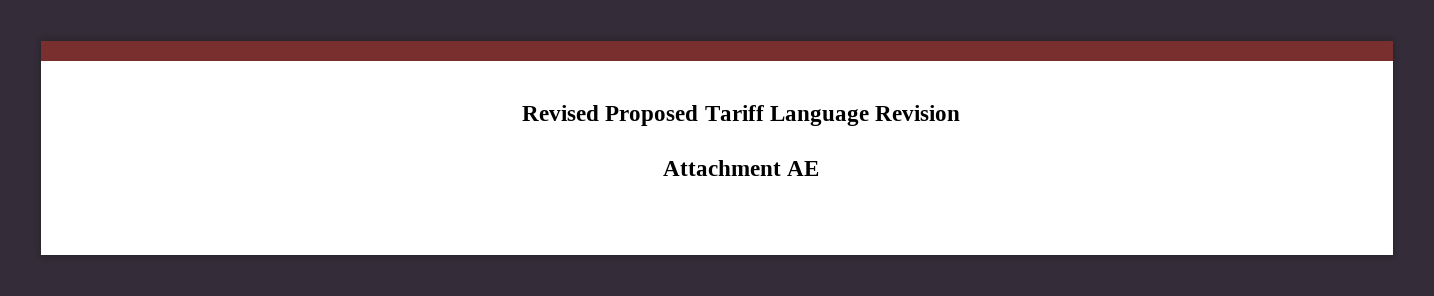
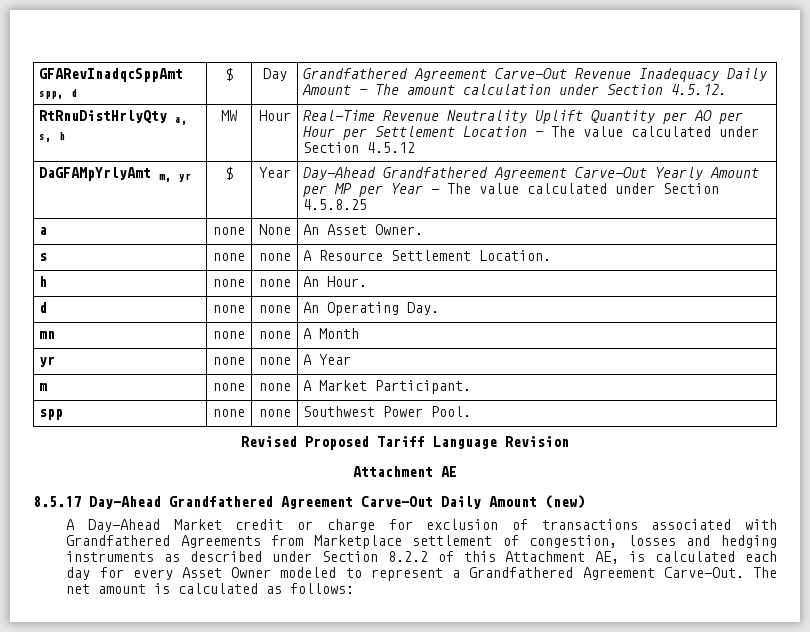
(522, 113) none -> [39,68,184,82] [39,89,78,99] [225,68,233,81] [262,68,287,81] [303,68,768,82] [302,84,728,95] [39,110,188,125] [39,132,66,142] [221,110,237,121] [258,110,291,121] [303,110,744,124] [303,126,760,140] [303,142,416,153] [39,167,192,182] [225,167,233,180] [258,167,291,178] [303,167,760,180] [303,183,720,197] [303,199,368,210] [39,227,48,235] [213,227,245,235] [258,224,291,235] [303,224,424,235] [39,253,48,261] [213,253,245,261] [258,253,291,261] [303,250,552,261] [39,276,48,287] [213,279,245,287] [258,279,291,287] [303,276,368,287] [39,302,48,313] [213,305,245,313] [258,305,291,313] [303,302,440,316] [39,331,56,339] [213,331,245,339] [258,331,291,339] [303,328,360,339] [39,356,56,367] [213,357,245,365] [258,357,291,365] [303,354,352,365] [39,383,48,391] [213,383,245,391] [258,383,291,391] [303,380,472,394] [39,409,64,420] [213,409,245,417] [258,409,291,417] [303,406,472,417] GFARevInadqcSppAmt spp, d | $ | Day | Grandfathered Agreement Carve-Out Revenue Inadequacy Daily Amount – The amount calculation under Section 4.5.12. // RtRnuDistHrlyQty a, s, h | MW | Hour | Real-Time Revenue Neutrality Uplift Quantity per AO per Hour per Settlement Location – The value calculated under Section 4.5.12 // DaGFAMpYrlyAmt m, yr | $ | Year | Day-Ahead Grandfathered Agreement Carve-Out Yearly Amount per MP per Year - The value calculated under Section 4.5.8.25 // a | none | None | An Asset Owner. // s | none | none | A Resource Settlement Location. // h | none | none | An Hour. // d | none | none | An Operating Day. // mn | none | none | A Month // yr | none | none | A Year // m | none | none | A Market Participant. // spp | none | none | Southwest Power Pool. //
(820, 168) none -> [33,495,585,509] [66,519,778,532] [66,535,778,549] [66,551,778,564] [66,567,777,581] [66,583,355,594] // 8.5.17 Day-Ahead Grandfathered Agreement Carve-Out Daily Amount (new) // A Day-Ahead Market credit or charge for exclusion of transactions associated with Grandfathered Agreements from Marketplace settlement of congestion, losses and hedging instruments as described under Section 8.2.2 of this Attachment AE, is calculated each day for every Asset Owner modeled to represent a Grandfathered Agreement Carve-Out. The net amount is calculated as follows:

